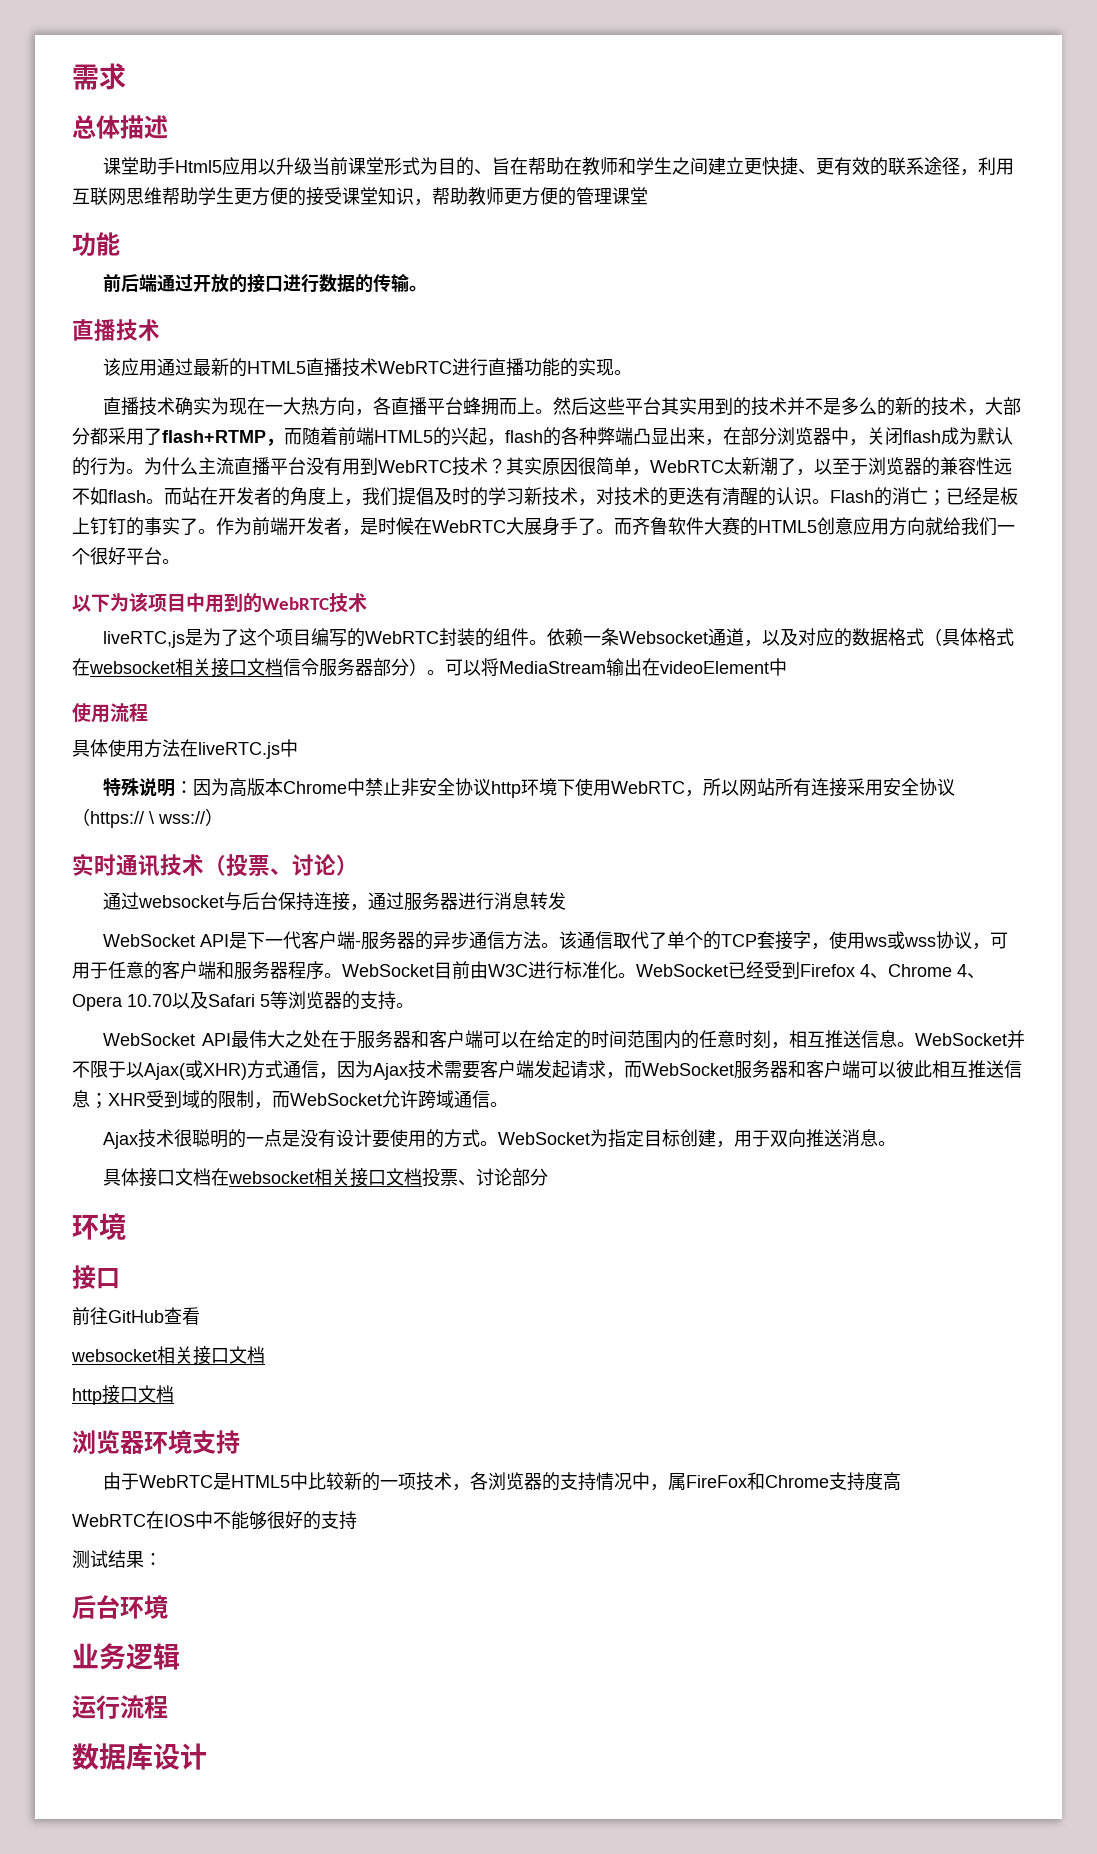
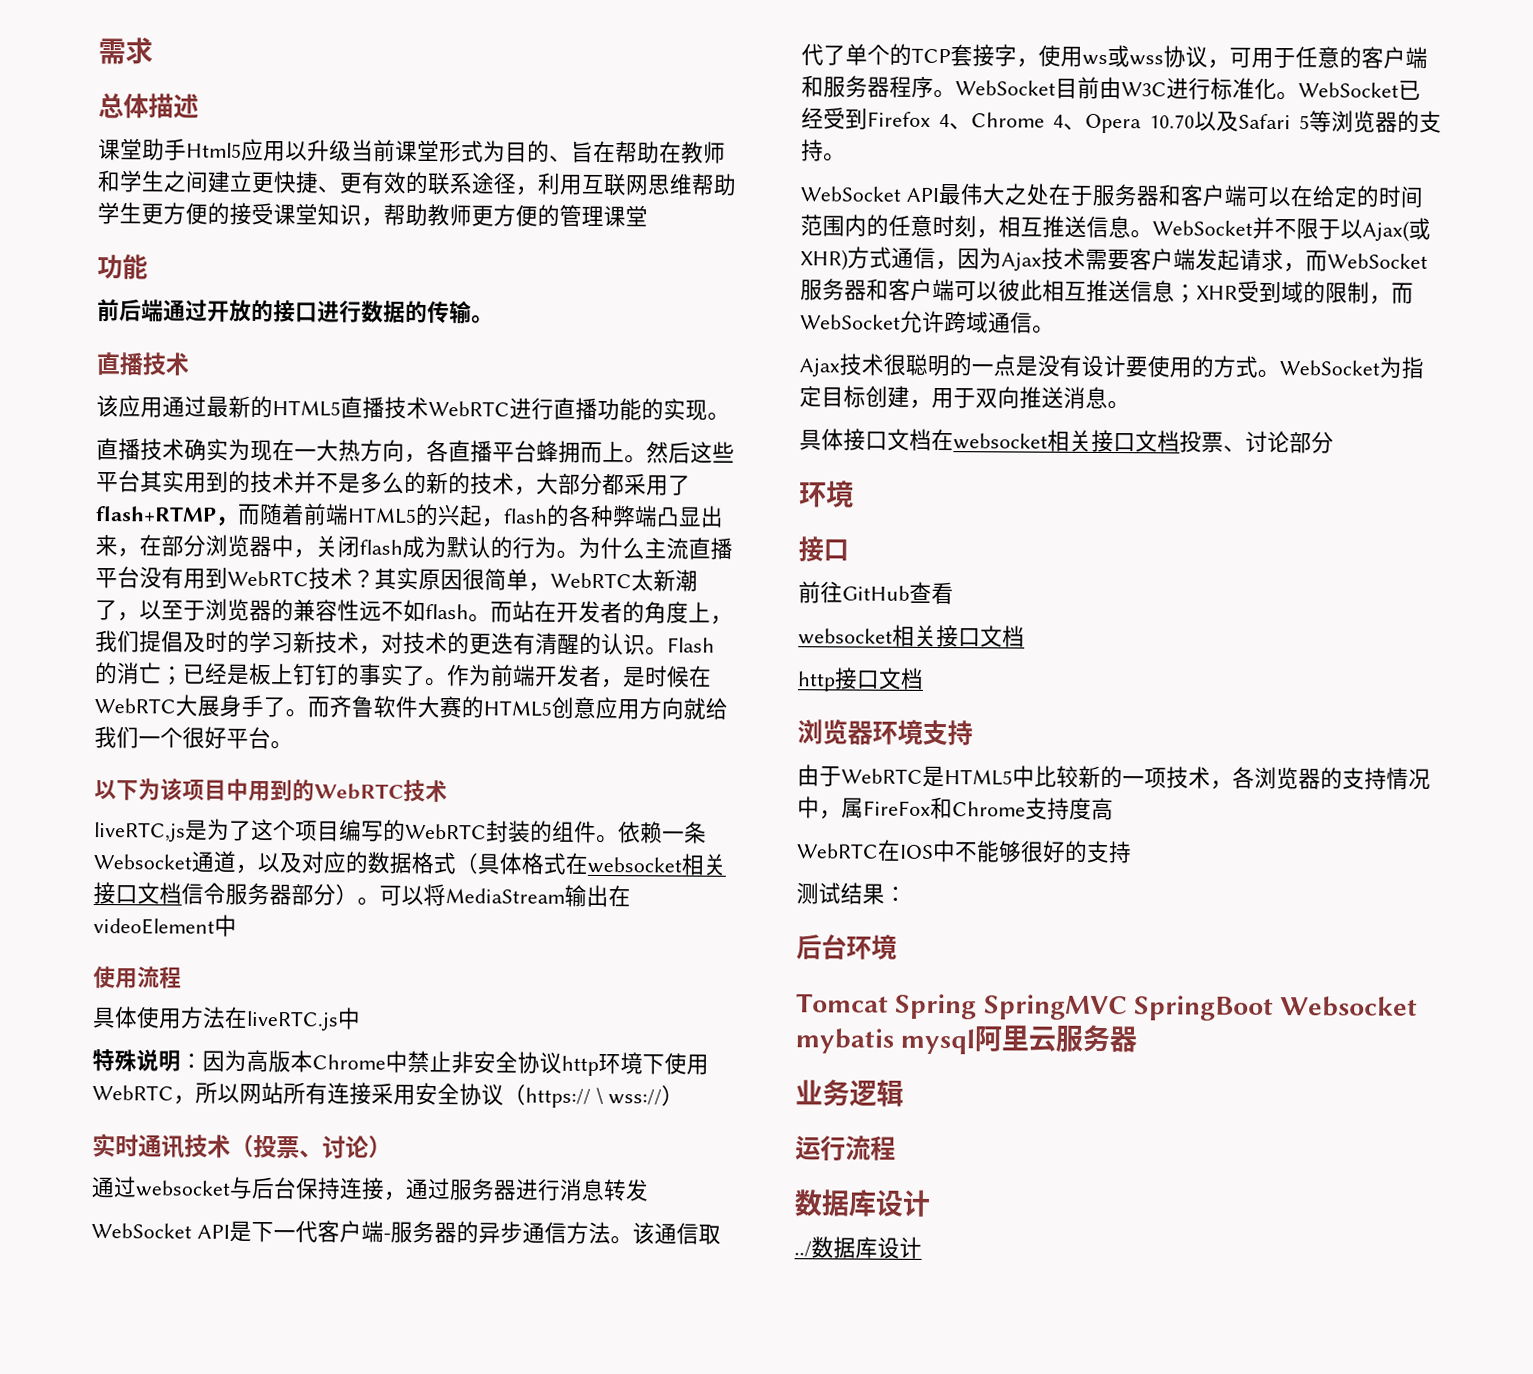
(168, 1607) none -> [796,993,1419,1022] [795,1024,1138,1055] // Tomcat Spring SpringMVC SpringBoot Websocket mybatis mysql阿里云服务器
(207, 1756) none -> [794,1236,922,1259] // ../数据库设计

